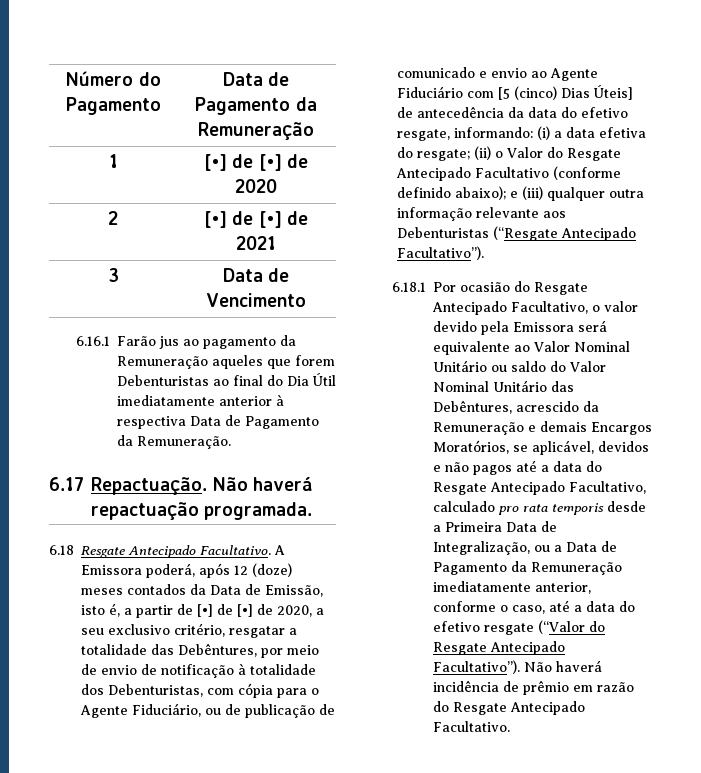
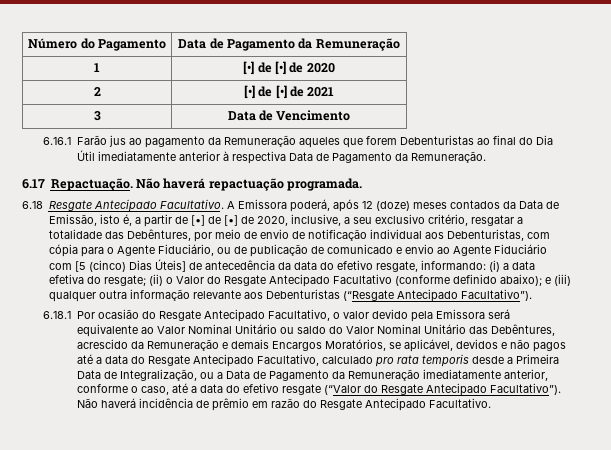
(312, 611) none -> [290,214,341,226] inclusive,
[238,663,316,675] [81,684,104,695] à totalidade dos -> [369,229,444,239] individual aos

